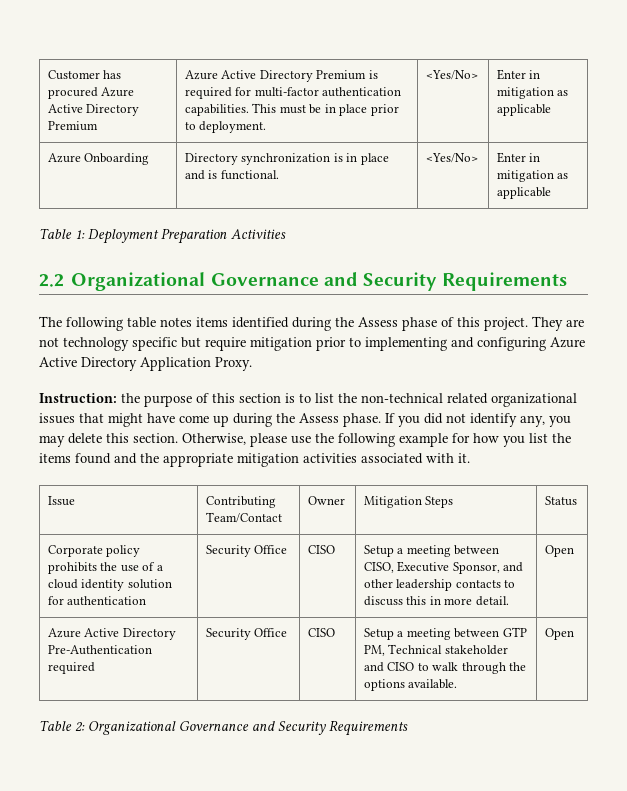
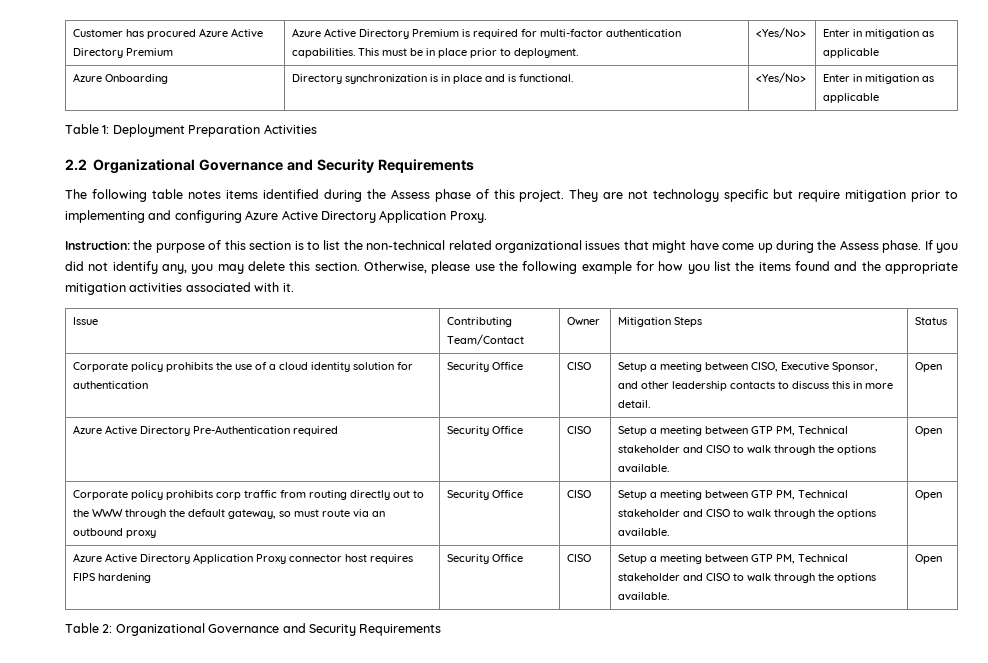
(574, 634) none -> [73,490,425,500] [73,509,386,519] [73,528,157,538] [447,490,524,500] [567,490,592,498] [618,490,849,500] [618,509,877,519] [618,528,670,536] [915,490,943,500] [73,553,414,564] [73,573,152,583] [447,554,524,564] [567,554,592,562] [618,554,849,564] [618,573,877,583] [618,592,670,600] [915,554,943,564] // Corporate policy prohibits corp traffic from routing directly out to the WWW through the default gateway, so must route via an outbound proxy | Security Office | CISO | Setup a meeting between GTP PM, Technical stakeholder and CISO to walk through the options available. | Open // Azure Active Directory Application Proxy connector host requires FIPS hardening | Security Office | CISO | Setup a meeting between GTP PM, Technical stakeholder and CISO to walk through the options available. | Open

